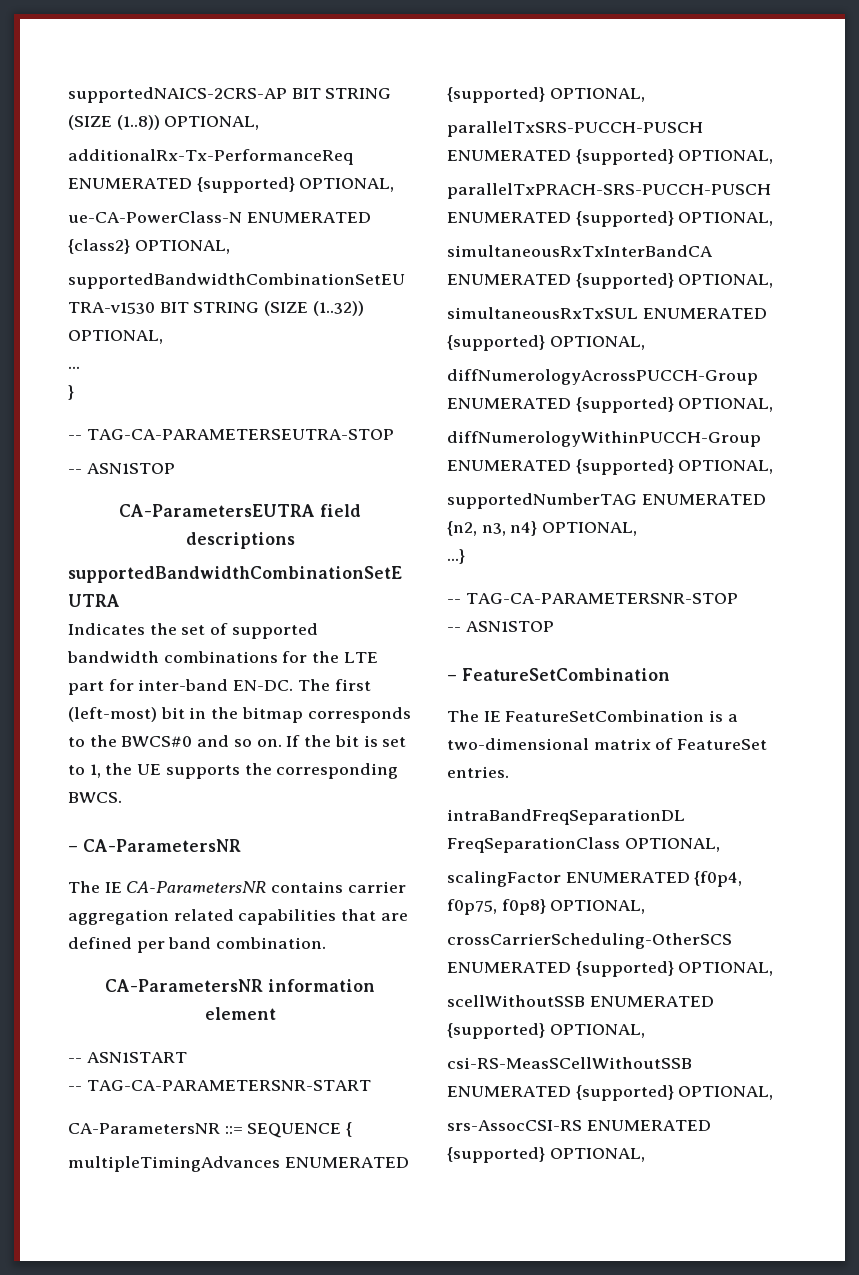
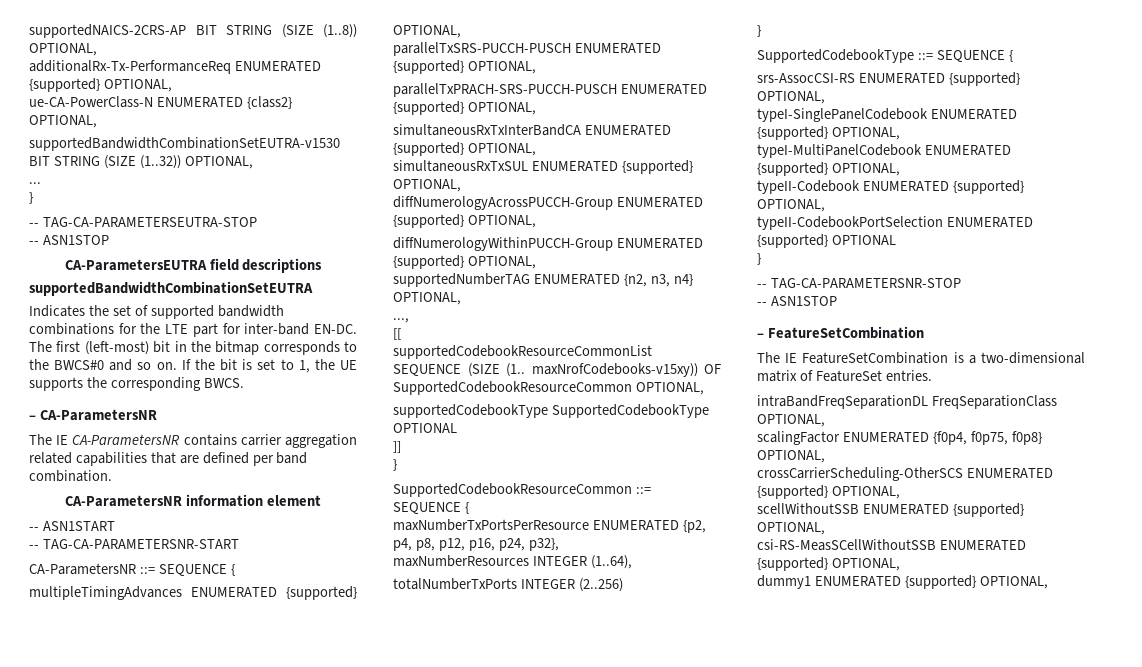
[447,549,465,564] ...} -> [393,318,409,323] [393,328,401,340] [393,345,652,359] [393,363,721,377] [393,381,704,395] [393,404,709,418] [393,423,457,433] [393,441,401,453] [393,459,397,471] [393,483,651,497] [393,502,469,515] [393,519,706,533] [393,538,559,551] [393,555,632,569] [393,578,623,592] [757,25,761,37] [757,49,1013,63] [757,72,1020,86] [757,91,825,104] [757,108,1017,122] [757,126,900,140] [757,144,1011,158] [757,162,900,176] [757,180,1024,194] [757,199,825,212] [757,216,1033,230] [757,234,896,248] [757,253,761,265] ..., // [[ // supportedCodebookResourceCommonList SEQUENCE (SIZE (1.. maxNrofCodebooks-v15xy)) OF SupportedCodebookResourceCommon OPTIONAL, // supportedCodebookType SupportedCodebookType OPTIONAL // ]] // } // SupportedCodebookResourceCommon ::= SEQUENCE { // maxNumberTxPortsPerResource ENUMERATED {p2, p4, p8, p12, p16, p24, p32}, // maxNumberResources INTEGER (1..64), // totalNumberTxPorts INTEGER (2..256) // } // SupportedCodebookType ::= SEQUENCE { // srs-AssocCSI-RS ENUMERATED {supported} OPTIONAL, // typeI-SinglePanelCodebook ENUMERATED {supported} OPTIONAL, // typeI-MultiPanelCodebook ENUMERATED {supported} OPTIONAL, // typeII-Codebook ENUMERATED {supported} OPTIONAL, // typeII-CodebookPortSelection ENUMERATED {supported} OPTIONAL // }
[447,1120,582,1131] srs-AssocCSI-RS -> [757,575,811,589] dummy1

